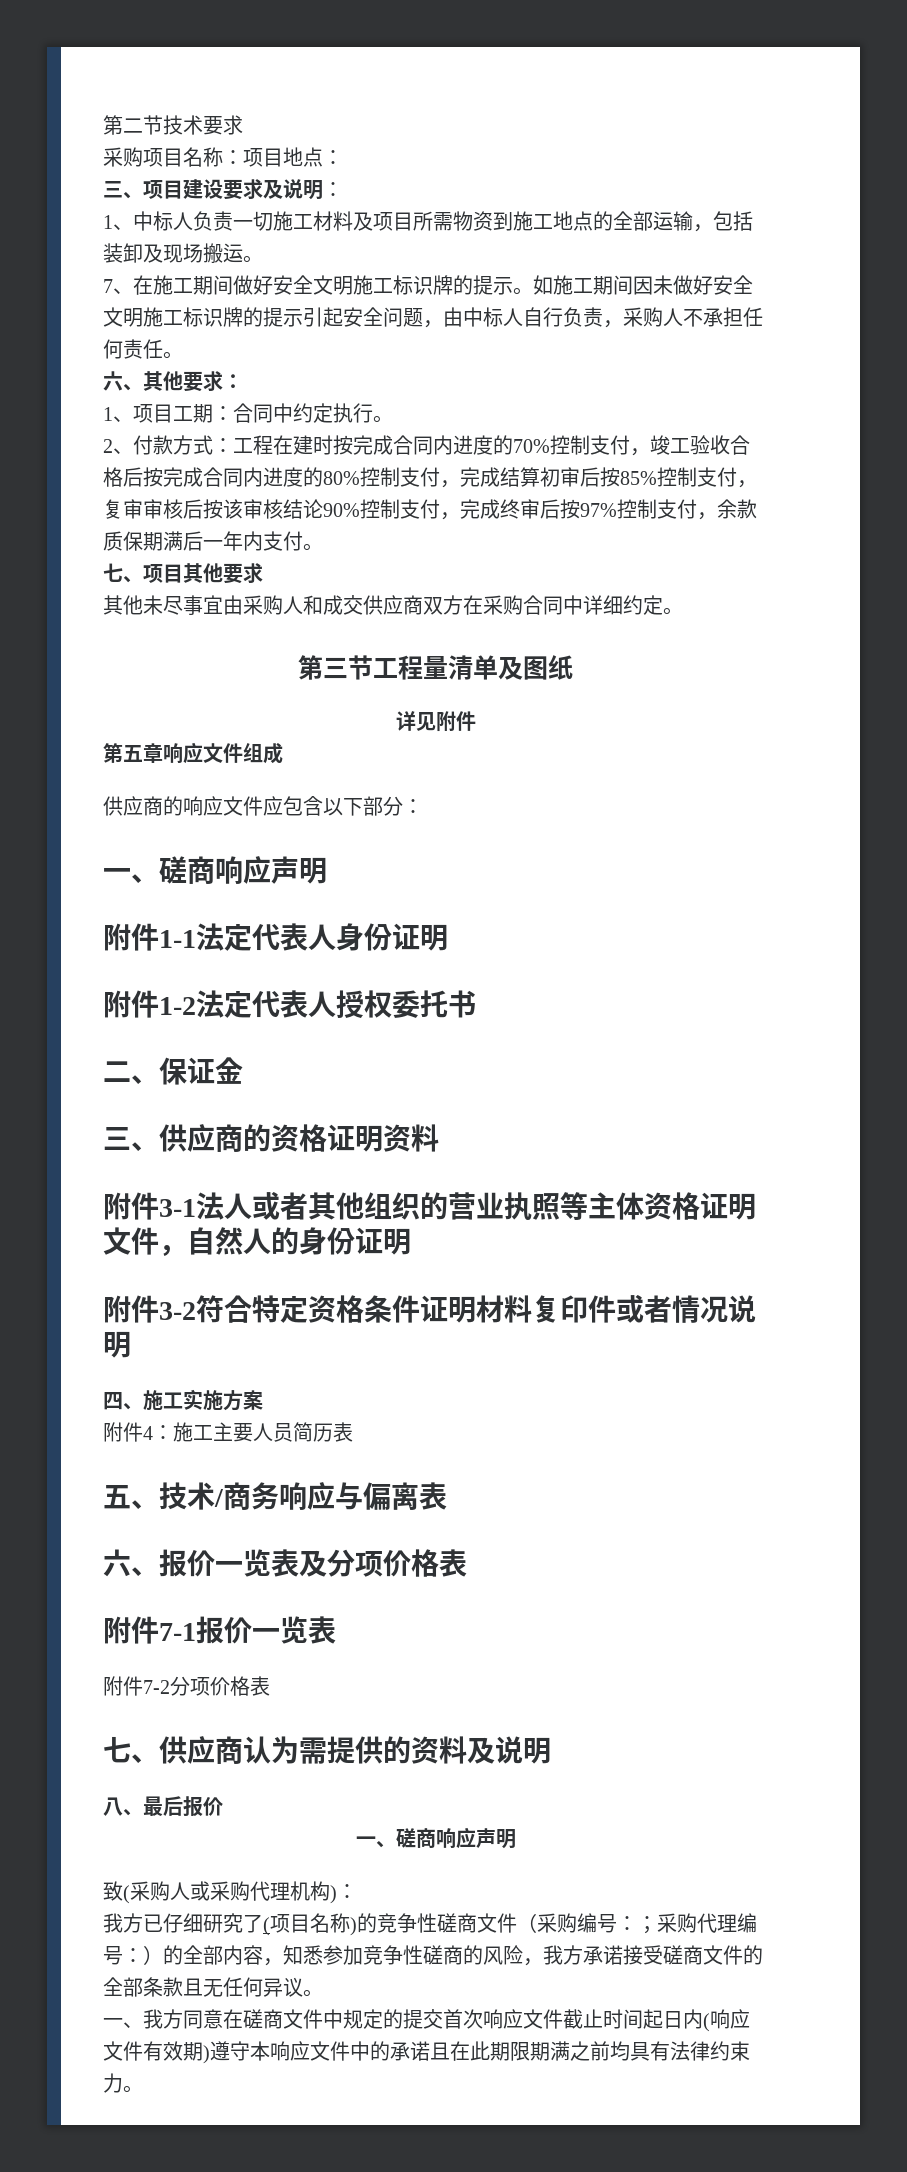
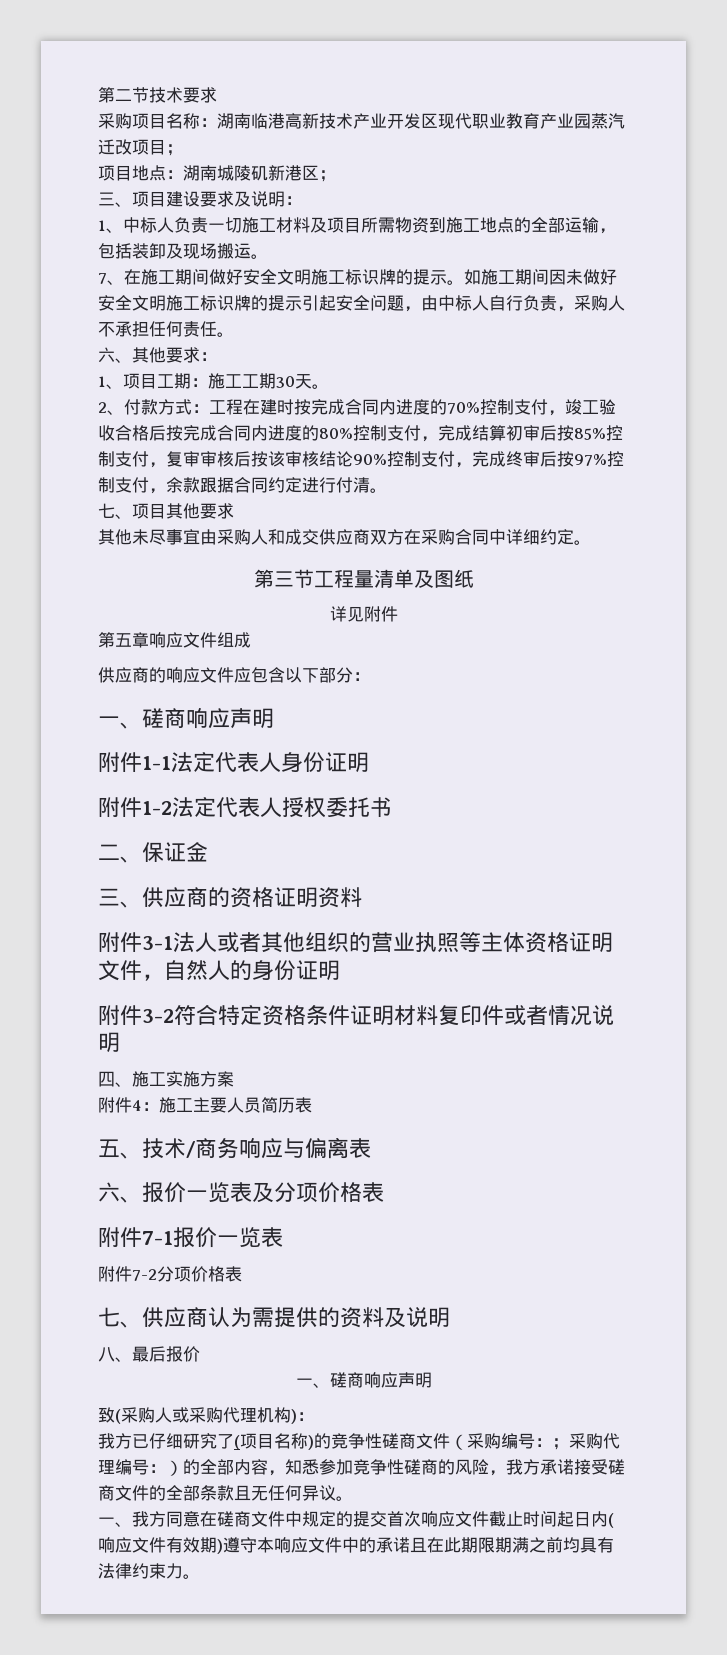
[243,147,343,167] 项目地点： -> [217,113,625,129] [98,139,183,156] [98,165,336,182] 湖南临港高新技术产业开发区现代职业教育产业园蒸汽迁改项目； // 项目地点：湖南城陵矶新港区；
[233,403,373,423] 合同中约定执行 -> [208,373,312,389] 施工工期30天
[103,531,303,551] 质保期满后一年内支付 -> [200,477,370,493] 跟据合同约定进行付清

